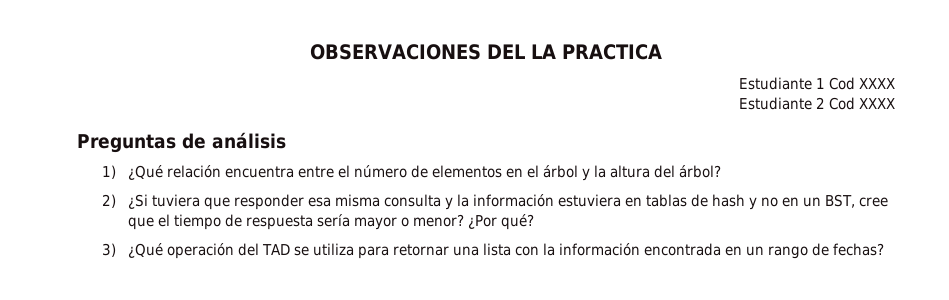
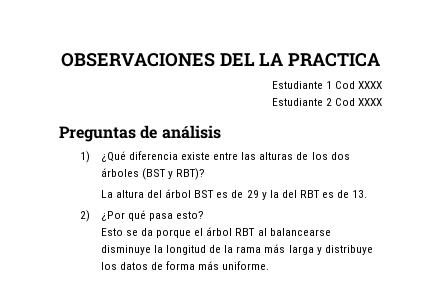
[166,165,721,181] [102,194,888,210] [127,214,534,230] [102,243,884,259] relación encuentra entre el número de elementos en el árbol y la altura del árbol? // 2) ¿Si tuviera que responder esa misma consulta y la información estuviera en tablas de hash y no en un BST, cree que el tiempo de respuesta sería mayor o menor? ¿Por qué? // 3) ¿Qué operación del TAD se utiliza para retornar una lista con la información encontrada en un rango de fechas? -> [128,151,350,160] [100,168,206,180] [100,189,368,200] [79,210,205,222] [100,227,331,238] [100,244,373,255] [100,261,270,270] diferencia existe entre las alturas de los dos árboles (BST y RBT)? // La altura del árbol BST es de 29 y la del RBT es de 13. // 2) ¿Por qué pasa esto? // Esto se da porque el árbol RBT al balancearse disminuye la longitud de la rama más larga y distribuye los datos de forma más uniforme.

